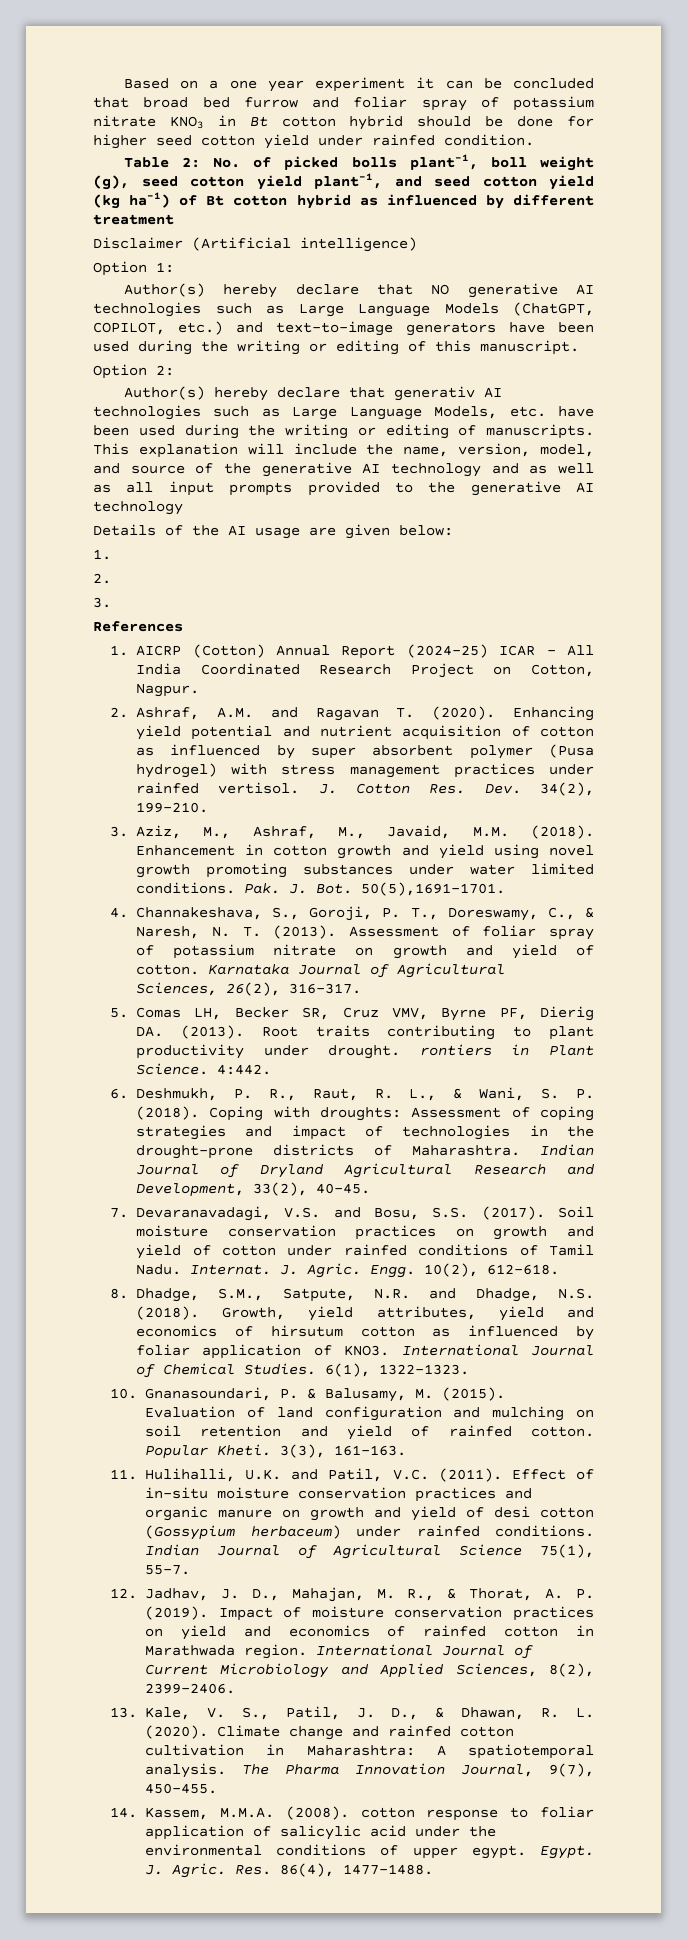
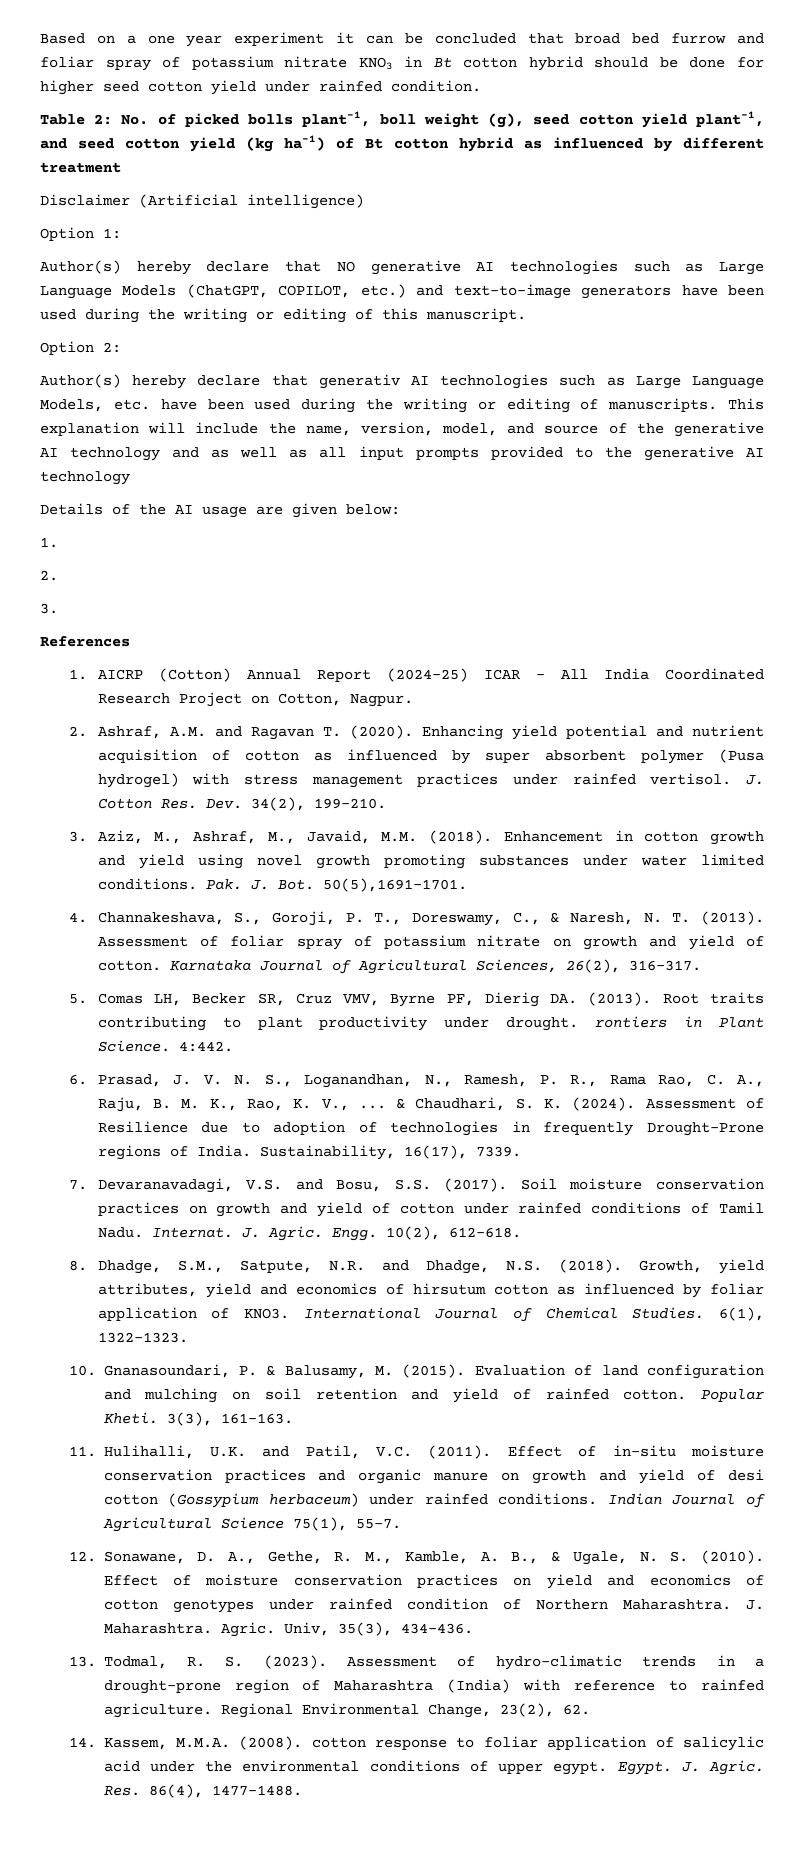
[136,1087,594,1101] [136,1106,594,1121] [136,1125,594,1140] [136,1144,594,1159] [136,1163,595,1178] [136,1182,371,1197] Deshmukh, P. R., Raut, R. L., & Wani, S. P. (2018). Coping with droughts: Assessment of coping strategies and impact of technologies in the drought-prone districts of Maharashtra. Indian Journal of Dryland Agricultural Research and Development, 33(2), 40–45. -> [97,1074,764,1088] [97,1097,764,1112] [97,1121,764,1136] [97,1145,521,1160] Prasad, J. V. N. S., Loganandhan, N., Ramesh, P. R., Rama Rao, C. A., Raju, B. M. K., Rao, K. V., ... & Chaudhari, S. K. (2024). Assessment of Resilience due to adoption of technologies in frequently Drought-Prone regions of India. Sustainability, 16(17), 7339.
[145,1587,594,1602] [145,1606,273,1621] Jadhav, J. D., Mahajan, M. R., & Thorat, A. P. (2019). Impact -> [103,1550,764,1565] [103,1575,158,1586] Sonawane, D. A., Gethe, R. M., Kamble, A. B., & Ugale, N. S. (2010). Effect
[423,1625,594,1637] [145,1644,534,1659] [145,1663,594,1678] [145,1683,236,1694] [110,1706,594,1720] [145,1725,515,1740] [145,1744,594,1759] [145,1763,594,1778] [145,1783,218,1794] rainfed cotton in Marathwada region. International Journal of Current Microbiology and Applied Sciences, 8(2), 2399–2406. // 13. Kale, V. S., Patil, J. D., & Dhawan, R. L. (2020). Climate change and rainfed cotton cultivation in Maharashtra: A spatiotemporal analysis. The Pharma Innovation Journal, 9(7), 450–455. -> [103,1598,764,1613] [103,1622,473,1637] [68,1655,764,1670] [103,1679,764,1694] [103,1703,590,1718] cotton genotypes under rainfed condition of Northern Maharashtra. J. Maharashtra. Agric. Univ, 35(3), 434-436. // 13. Todmal, R. S. (2023). Assessment of hydro-climatic trends in a drought-prone region of Maharashtra (India) with reference to rainfed agriculture. Regional Environmental Change, 23(2), 62.

